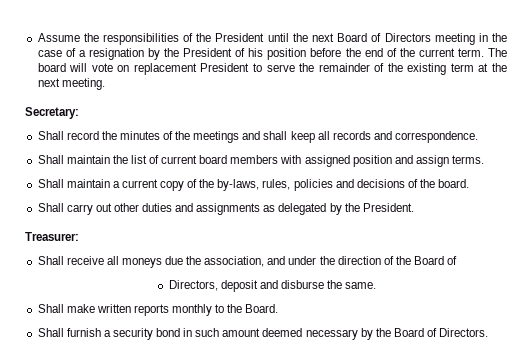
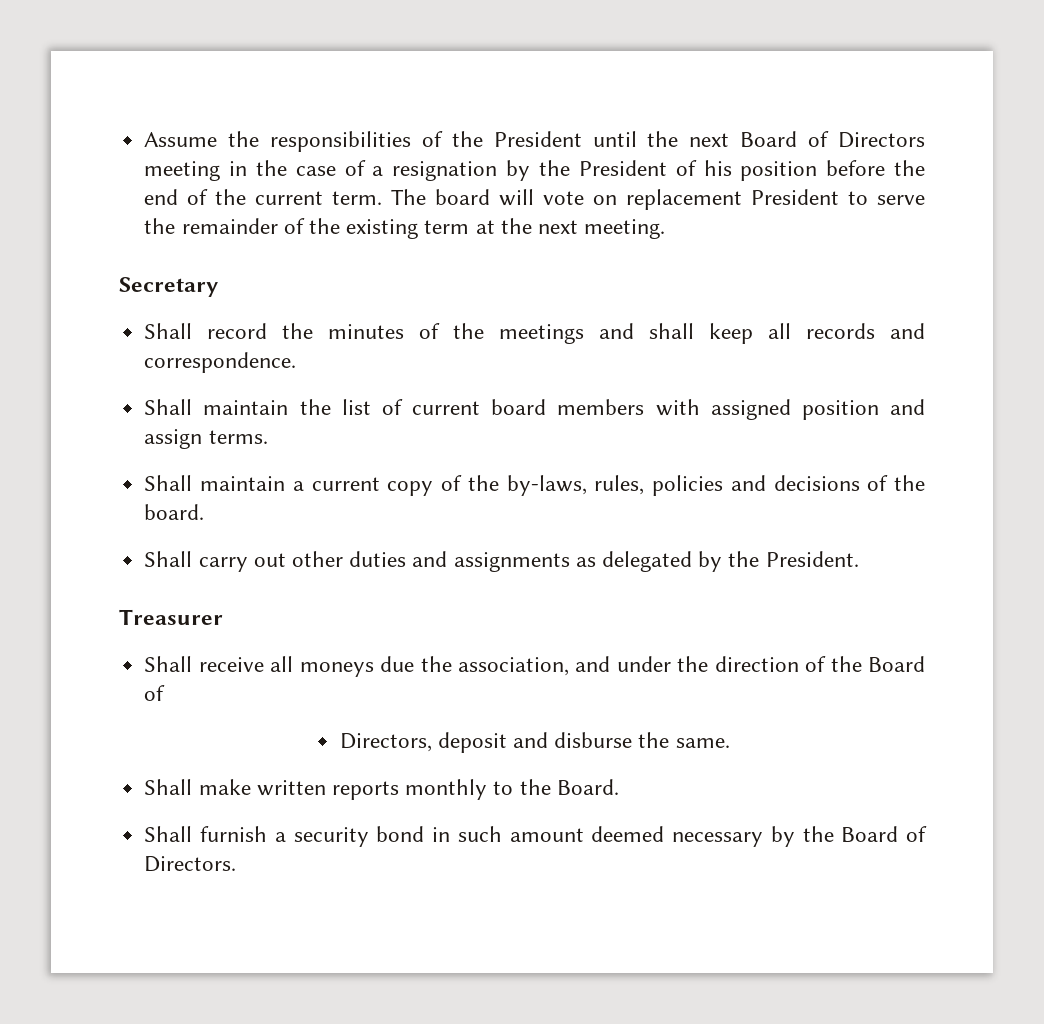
[25,107,79,119] Secretary: -> [119,277,218,297] Secretary
[25,232,79,241] Treasurer: -> [119,609,223,625] Treasurer

